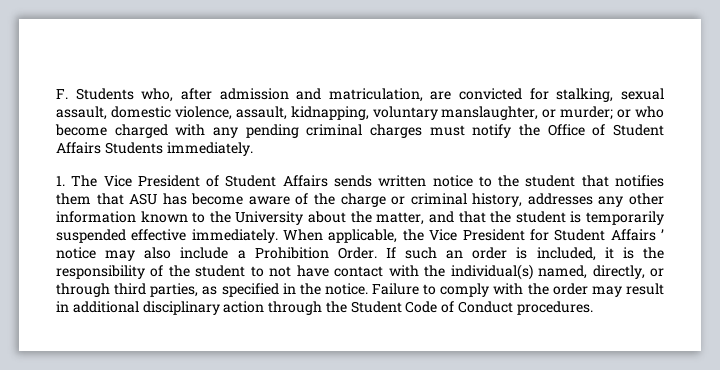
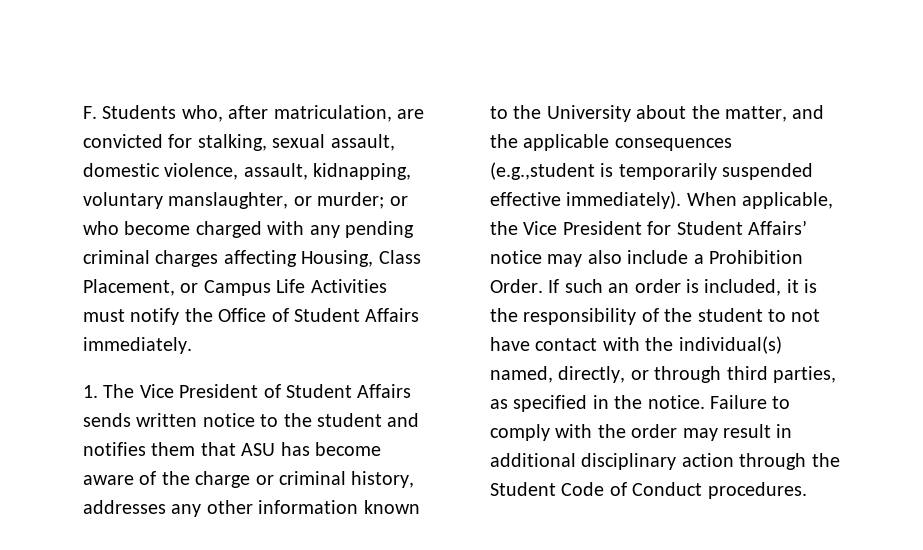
[219,88,322,100] admission and -> (269, 112) none
(422, 131) none -> [223,250,421,267] [83,279,387,296] affecting Housing, Class Placement, or Campus Life Activities
[104,142,163,154] Students -> (420, 315) none
[581,175,609,187] that -> [387,413,420,427] and
[458,211,566,223] that the student -> [490,134,732,151] [490,162,595,180] the applicable consequences (e.g.,student
[191,229,278,243] immediately. -> [566,191,682,209] immediately).
[610,229,665,241] Affairs ’ -> [748,220,807,235] Affairs’

